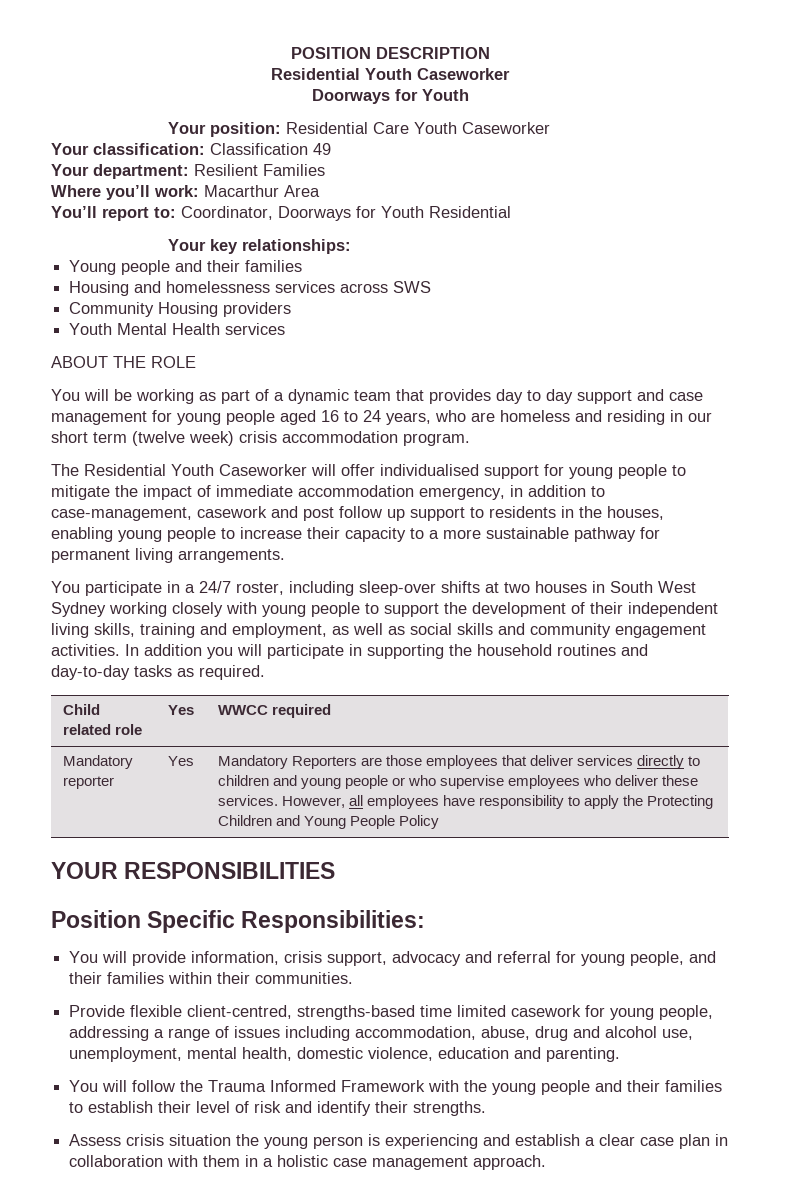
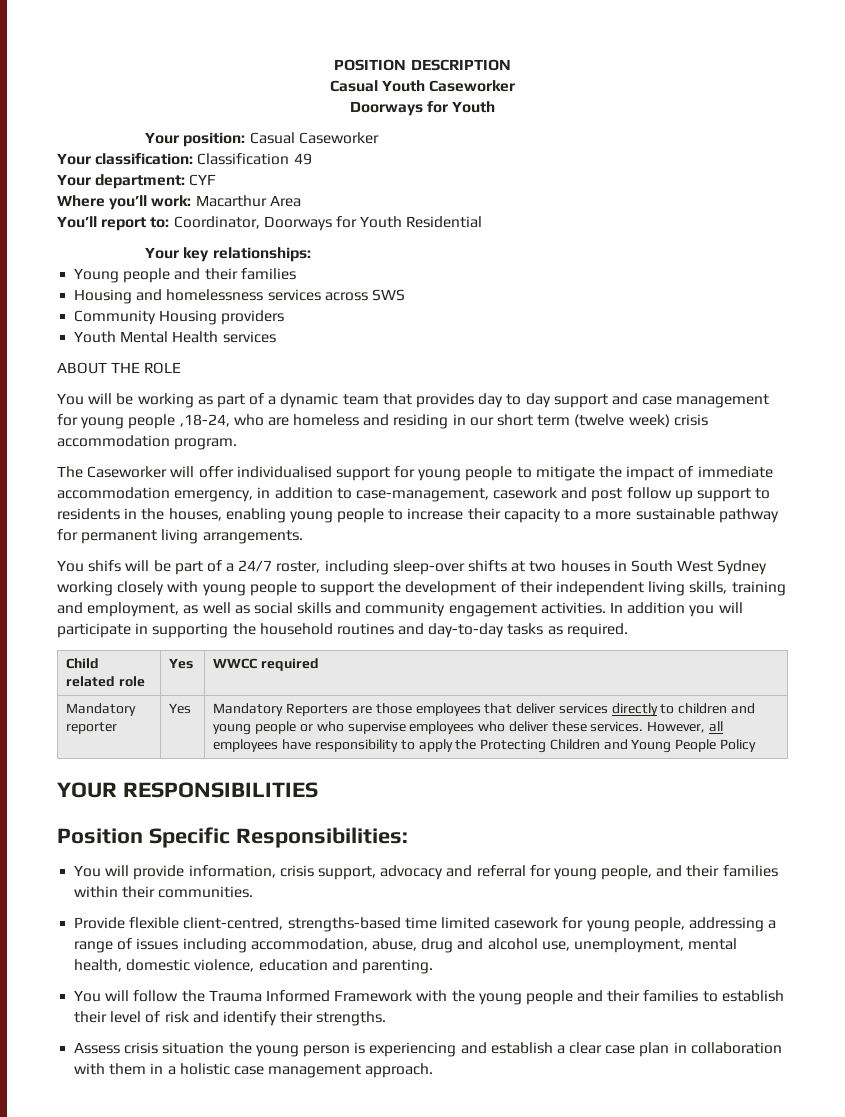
[271,68,360,80] Residential -> [329,80,378,92] Casual
[286,122,458,134] Residential Care Youth -> [249,132,295,144] Casual
[194,164,325,176] Resilient Families -> [189,174,217,186] CYF
[280,410,431,425] aged 16 to 24 years, -> [179,414,230,427] ,18-24,
[84,464,214,476] Residential Youth -> (83, 472) none
[85,581,180,596] participate in -> [88,560,222,575] shifs will be part of

